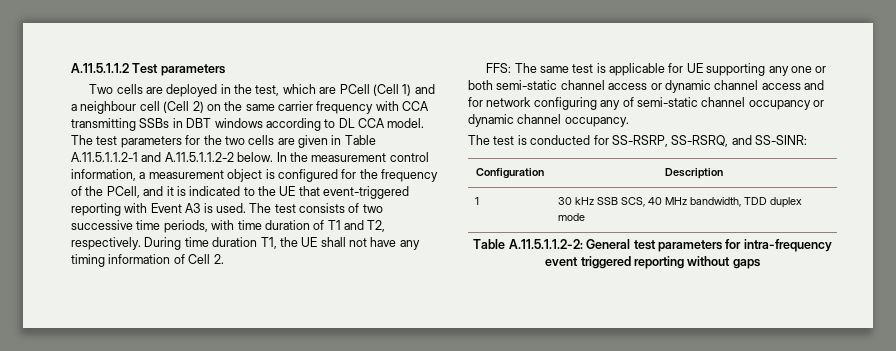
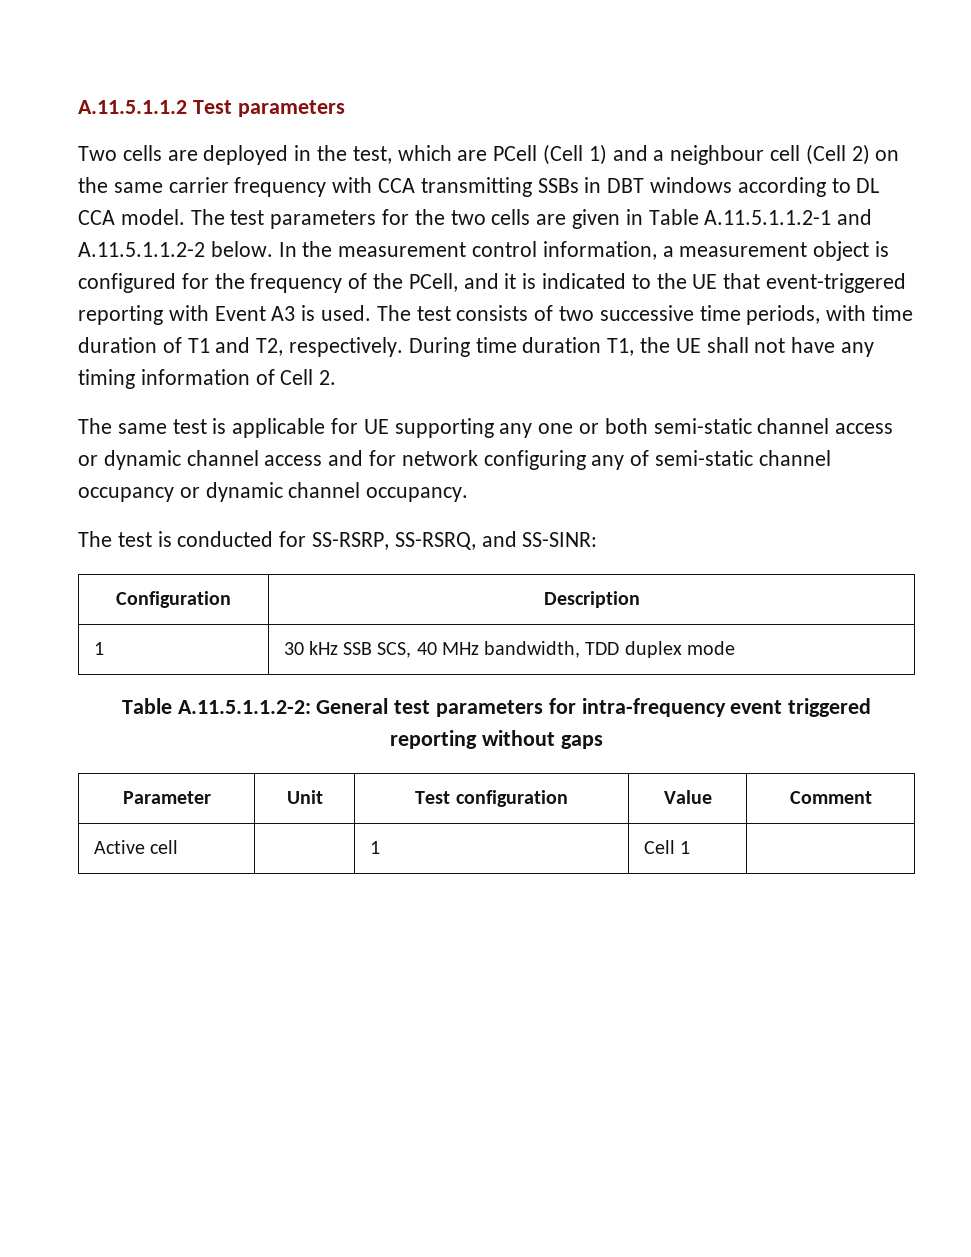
[486,63,512,73] FFS: -> (337, 377) none
(760, 264) none -> [122,791,211,804] [286,790,323,804] [415,790,568,807] [663,790,712,804] [789,791,872,804] [93,840,178,854] [369,841,380,854] [643,840,690,854] // Parameter | Unit | Test configuration | Value | Comment // Active cell | | 1 | Cell 1 |

